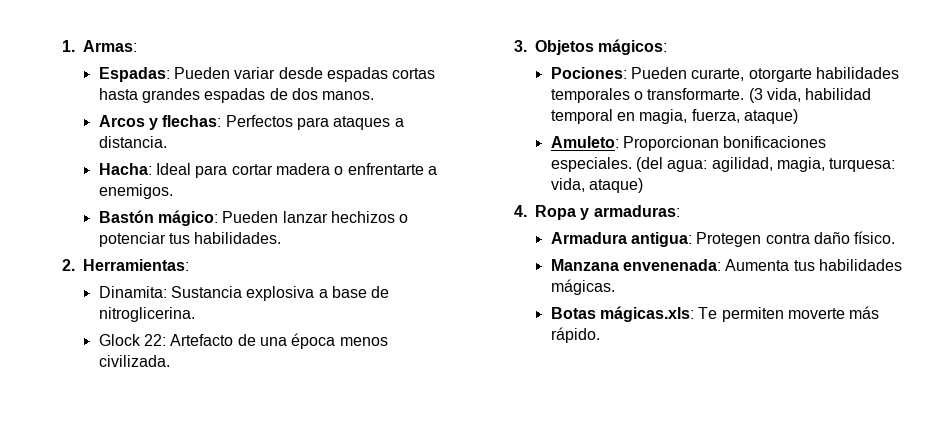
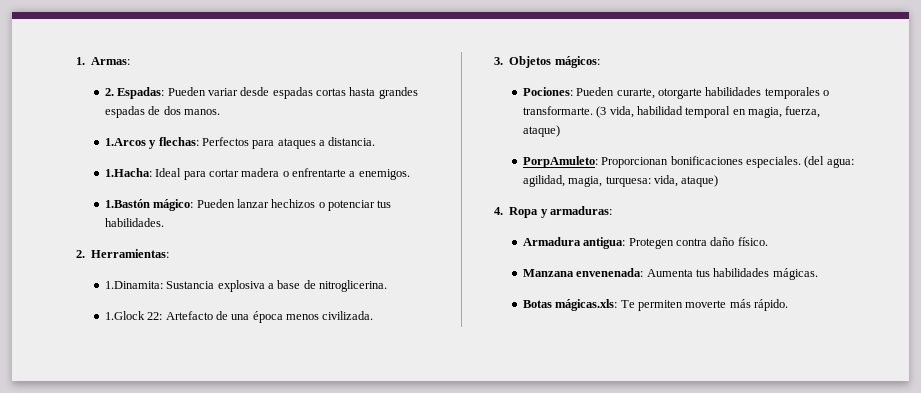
(138, 46) none -> [104,88,114,96] 2.
[98,115,145,127] Arcos -> [104,138,146,146] 1.Arcos
[98,163,152,175] Hacha: -> [104,168,152,177] 1.Hacha:
[98,210,154,223] Bastón -> [104,199,150,208] 1.Bastón
[98,286,167,298] Dinamita: -> [104,281,163,289] 1.Dinamita:
[98,334,141,346] Glock -> [104,311,145,320] 1.Glock
[550,136,619,148] Amuleto: -> [522,156,598,168] PorpAmuleto:

